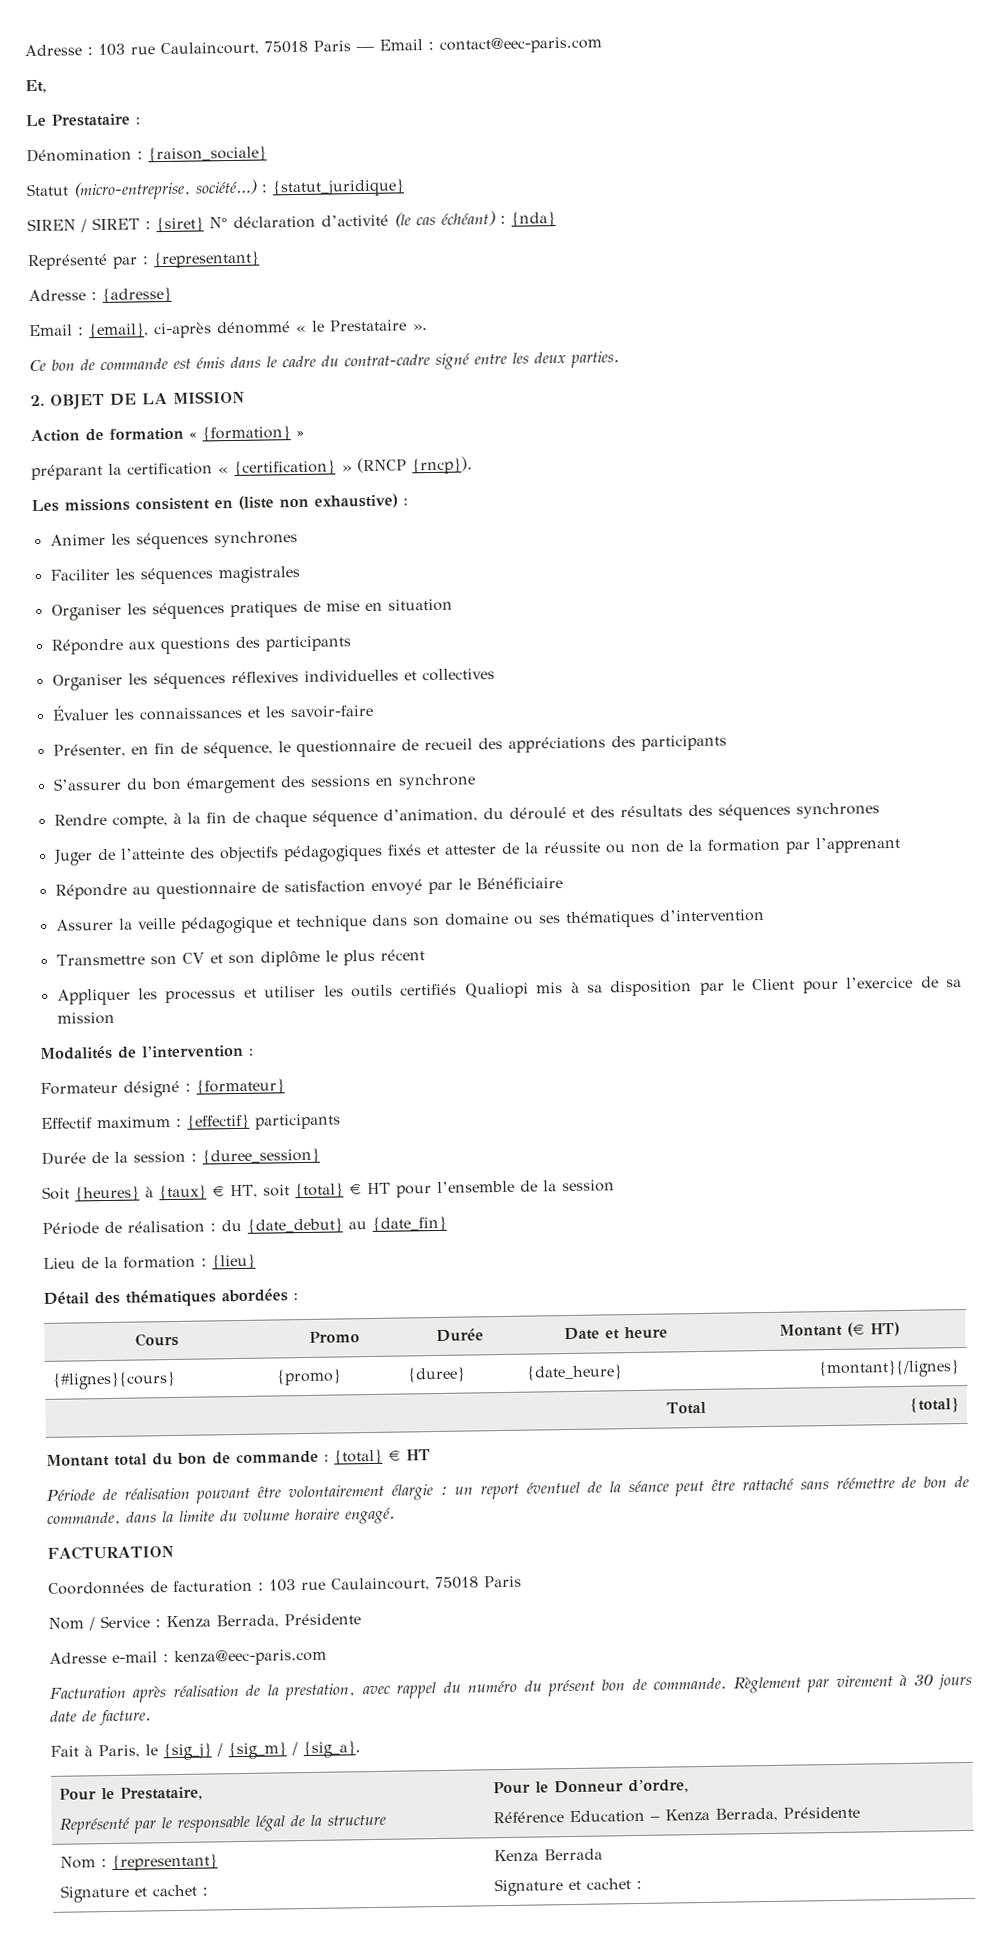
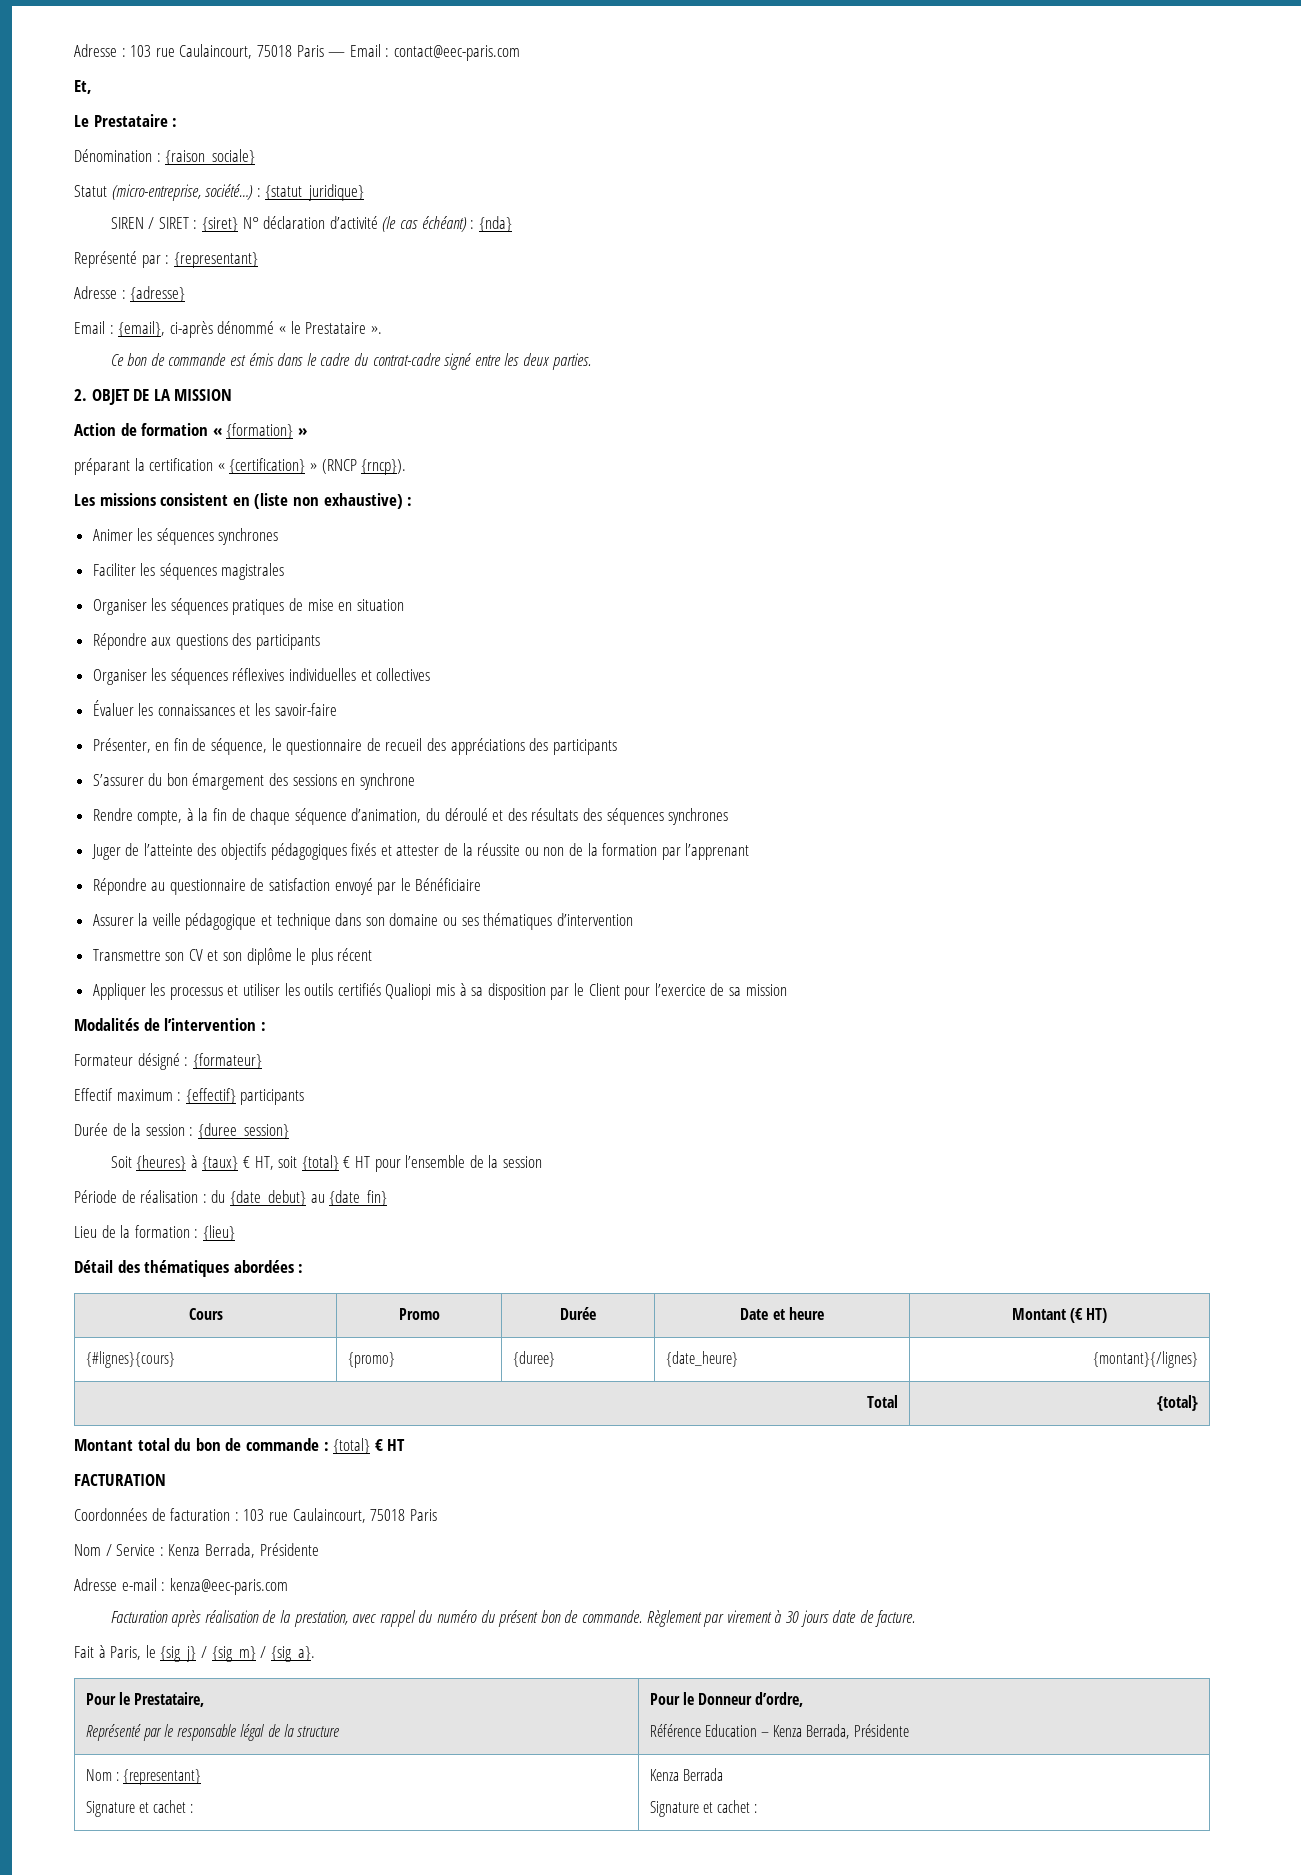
[46,1475,970,1504] [47,1507,395,1526] // Période de réalisation pouvant être volontairement élargie : un report éventuel de la séance peut être rattaché sans réémettre de bon de commande, dans la limite du volume horaire engagé. -> (406, 1445) none

